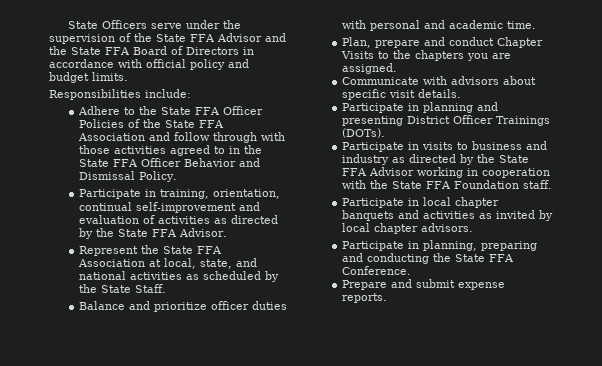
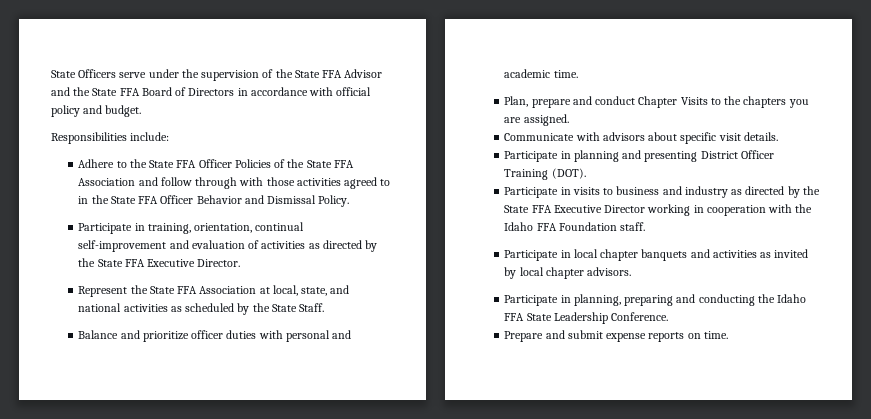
[49,72,128,83] budget limits. -> [105,105,142,117] budget.
[179,228,228,237] Advisor. -> [147,259,241,267] Executive Director.
[496,116,551,126] [342,128,386,138] Trainings (DOTs). -> [504,168,586,180] Training (DOT).
[369,167,415,176] Advisor -> [553,205,646,213] Executive Director
[392,181,423,189] State -> [504,222,534,231] Idaho
[455,254,515,262] State FFA -> [777,294,807,303] [504,312,608,324] Idaho FFA State Leadership
[342,293,388,303] reports. -> [648,331,728,342] reports on time.

